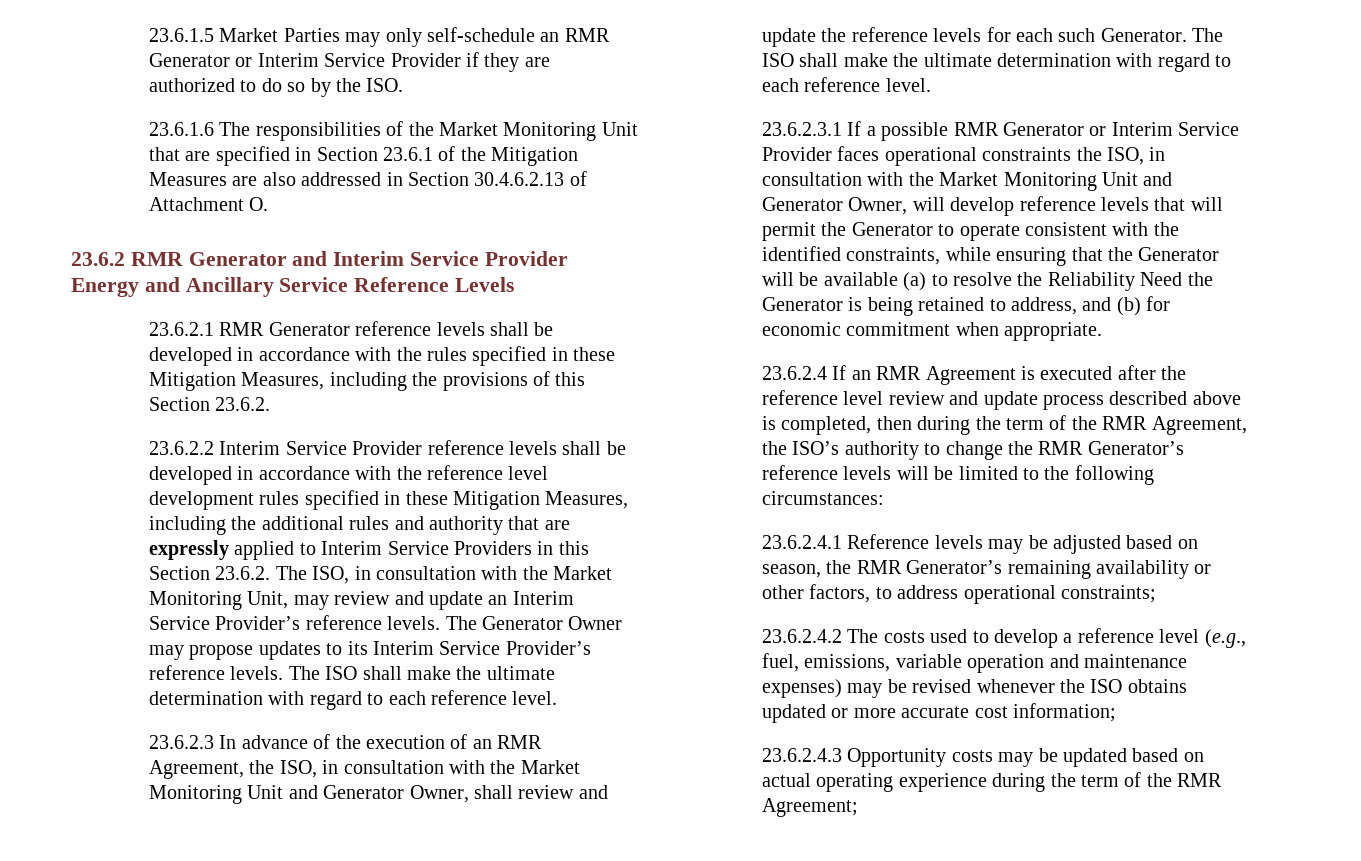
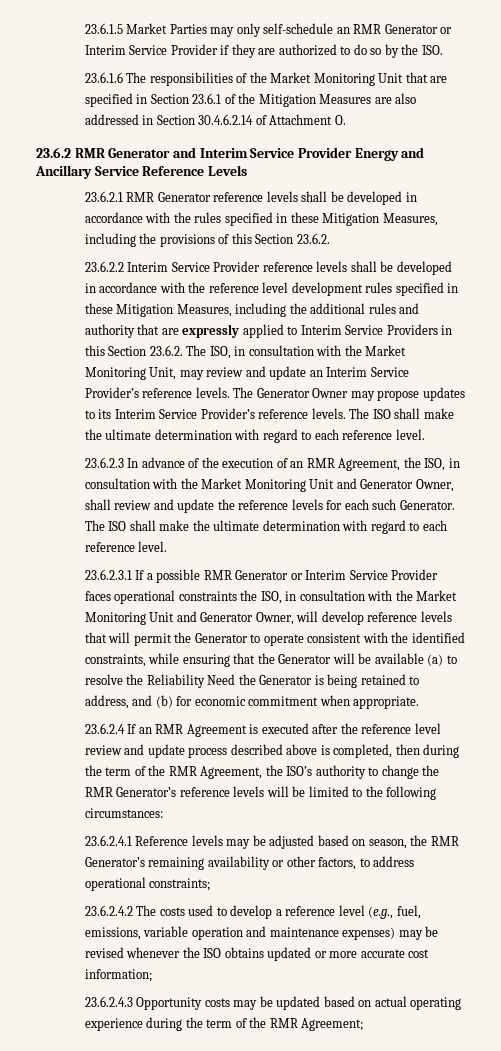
[474,172,565,186] 30.4.6.2.13 -> [198,114,254,125] 30.4.6.2.14

